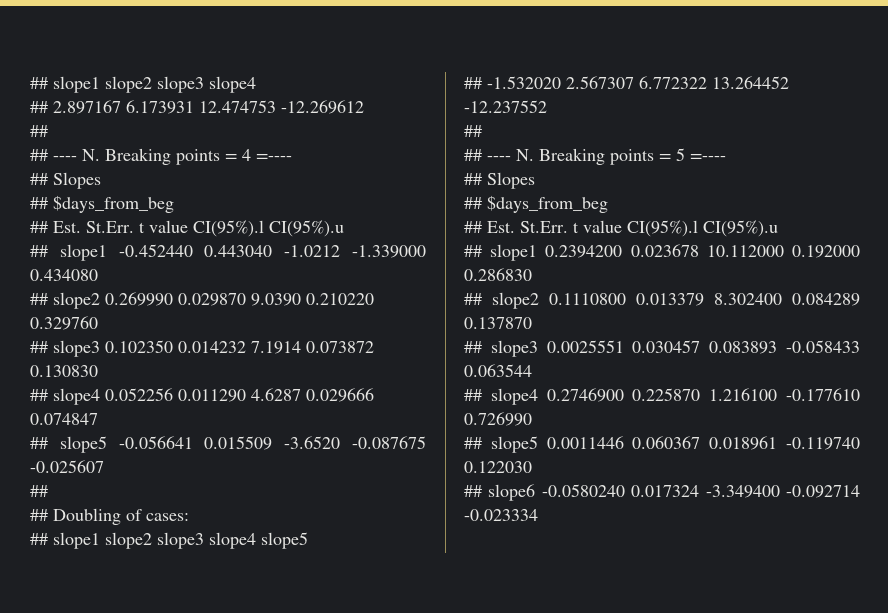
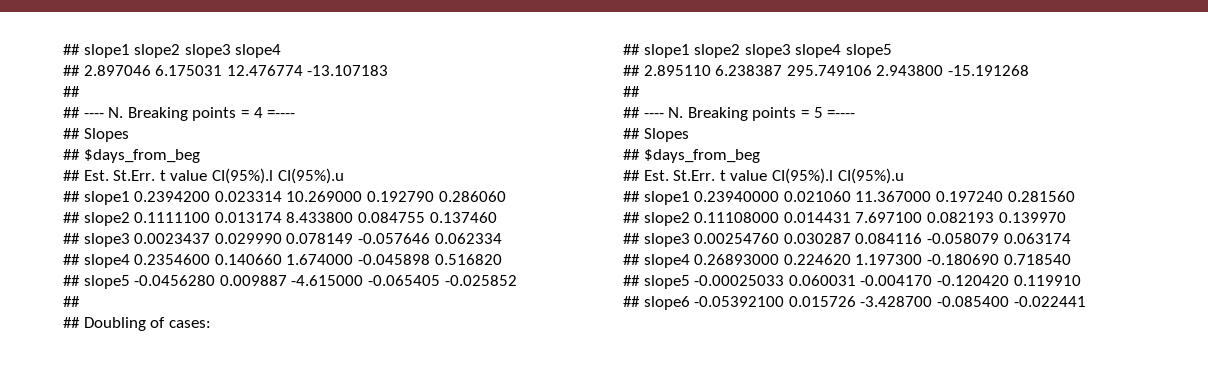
[53,100,364,114] 2.897167 6.173931 12.474753 -12.269612 -> [83,65,389,76] 2.897046 6.175031 12.476774 -13.107183
[118,244,427,258] [30,269,98,281] [30,292,374,309] [30,316,98,330] [30,340,374,357] [30,365,98,377] [30,388,374,405] [30,413,98,425] [30,436,427,453] [30,460,104,473] -0.452440 0.443040 -1.0212 -1.339000 0.434080 // ## slope2 0.269990 0.029870 9.0390 0.210220 0.329760 // ## slope3 0.102350 0.014232 7.1914 0.073872 0.130830 // ## slope4 0.052256 0.011290 4.6287 0.029666 0.074847 // ## slope5 -0.056641 0.015509 -3.6520 -0.087675 -0.025607 -> [134,191,506,202] [63,212,497,226] [63,233,502,247] [63,254,502,268] [63,275,517,289] 0.2394200 0.023314 10.269000 0.192790 0.286060 // ## slope2 0.1111100 0.013174 8.433800 0.084755 0.137460 // ## slope3 0.0023437 0.029990 0.078149 -0.057646 0.062334 // ## slope4 0.2354600 0.140660 1.674000 -0.045898 0.516820 // ## slope5 -0.0456280 0.009887 -4.615000 -0.065405 -0.025852
[487,76,789,89] [464,100,547,113] -1.532020 2.567307 6.772322 13.264452 -12.237552 -> [643,65,1029,76] 2.895110 6.238387 295.749106 2.943800 -15.191268
[545,244,860,258] [464,268,532,281] [464,292,860,309] [464,317,532,329] [464,340,860,357] [464,364,532,377] [464,388,860,405] [464,412,532,426] [464,436,860,453] [464,461,532,473] [464,484,860,501] [464,509,538,521] 0.2394200 0.023678 10.112000 0.192000 0.286830 // ## slope2 0.1110800 0.013379 8.302400 0.084289 0.137870 // ## slope3 0.0025551 0.030457 0.083893 -0.058433 0.063544 // ## slope4 0.2746900 0.225870 1.216100 -0.177610 0.726990 // ## slope5 0.0011446 0.060367 0.018961 -0.119740 0.122030 // ## slope6 -0.0580240 0.017324 -3.349400 -0.092714 -0.023334 -> [694,191,1075,202] [623,212,1066,226] [623,233,1071,247] [623,254,1071,268] [623,275,1081,289] [623,296,1086,310] 0.23940000 0.021060 11.367000 0.197240 0.281560 // ## slope2 0.11108000 0.014431 7.697100 0.082193 0.139970 // ## slope3 0.00254760 0.030287 0.084116 -0.058079 0.063174 // ## slope4 0.26893000 0.224620 1.197300 -0.180690 0.718540 // ## slope5 -0.00025033 0.060031 -0.004170 -0.120420 0.119910 // ## slope6 -0.05392100 0.015726 -3.428700 -0.085400 -0.022441

